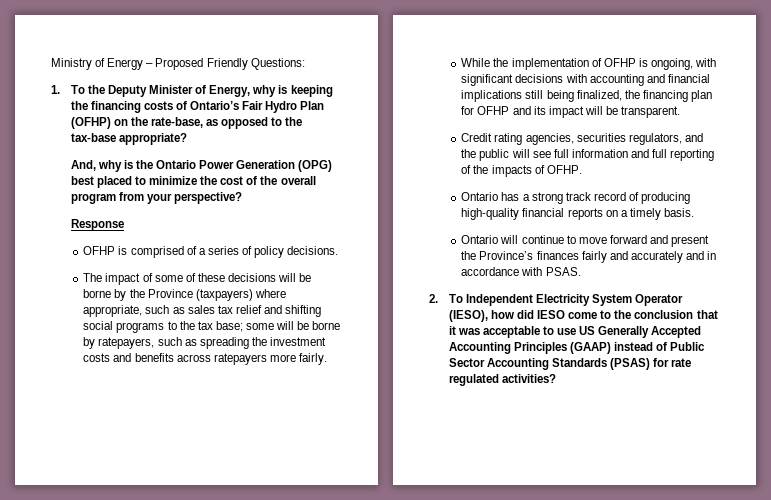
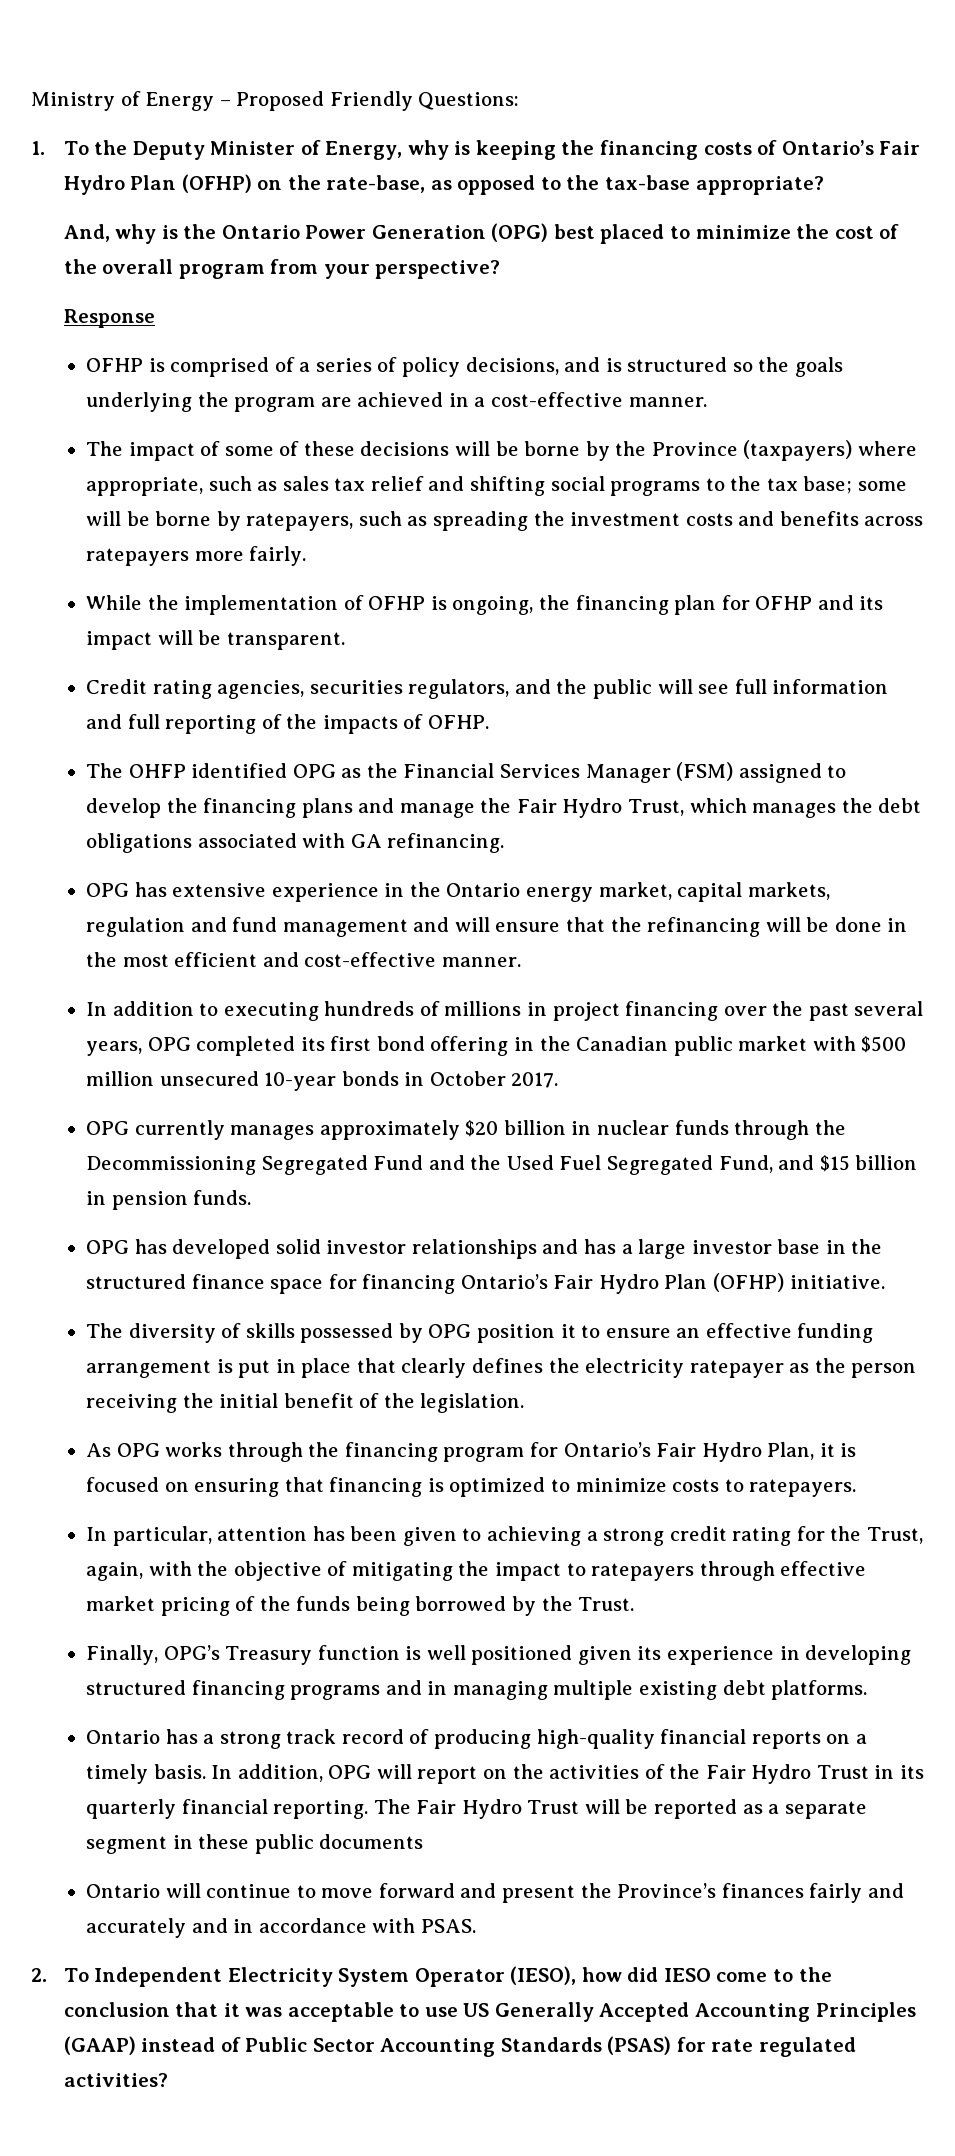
[287,246,339,255] decisions. -> [465,357,843,377] [86,392,708,412] decisions, and is structured so the goals underlying the program are achieved in a cost-effective manner.
[695,58,717,67] [461,74,710,86] [461,90,622,102] with significant decisions with accounting and financial implications still being finalized, -> (534, 605) none
(582, 169) none -> [86,762,847,783] [86,798,922,818] [86,833,505,853] [86,882,830,902] [86,917,908,937] [86,952,521,967] [86,1001,924,1021] [86,1036,907,1056] [86,1071,559,1091] [86,1120,846,1140] [86,1155,918,1175] [86,1190,252,1210] [86,1239,883,1259] [86,1273,885,1294] [86,1323,874,1343] [86,1358,917,1378] [86,1393,525,1413] [86,1442,857,1462] [86,1477,857,1497] [86,1526,923,1546] [86,1561,867,1581] [86,1596,635,1616] [86,1645,912,1665] [86,1680,868,1700] // The OHFP identified OPG as the Financial Services Manager (FSM) assigned to develop the financing plans and manage the Fair Hydro Trust, which manages the debt obligations associated with GA refinancing. // OPG has extensive experience in the Ontario energy market, capital markets, regulation and fund management and will ensure that the refinancing will be done in the most efficient and cost-effective manner. // In addition to executing hundreds of millions in project financing over the past several years, OPG completed its first bond offering in the Canadian public market with $500 million unsecured 10-year bonds in October 2017. // OPG currently manages approximately $20 billion in nuclear funds through the Decommissioning Segregated Fund and the Used Fuel Segregated Fund, and $15 billion in pension funds. // OPG has developed solid investor relationships and has a large investor base in the structured finance space for financing Ontario’s Fair Hydro Plan (OFHP) initiative. // The diversity of skills possessed by OPG position it to ensure an effective funding arrangement is put in place that clearly defines the electricity ratepayer as the person receiving the initial benefit of the legislation. // As OPG works through the financing program for Ontario’s Fair Hydro Plan, it is focused on ensuring that financing is optimized to minimize costs to ratepayers. // In particular, attention has been given to achieving a strong credit rating for the Trust, again, with the objective of mitigating the impact to ratepayers through effective market pricing of the funds being borrowed by the Trust. // Finally, OPG’s Treasury function is well positioned given its experience in developing structured financing programs and in managing multiple existing debt platforms.
(694, 212) none -> [211,1764,924,1784] [86,1799,867,1819] [86,1834,424,1854] In addition, OPG will report on the activities of the Fair Hydro Trust in its quarterly financial reporting. The Fair Hydro Trust will be reported as a separate segment in these public documents

